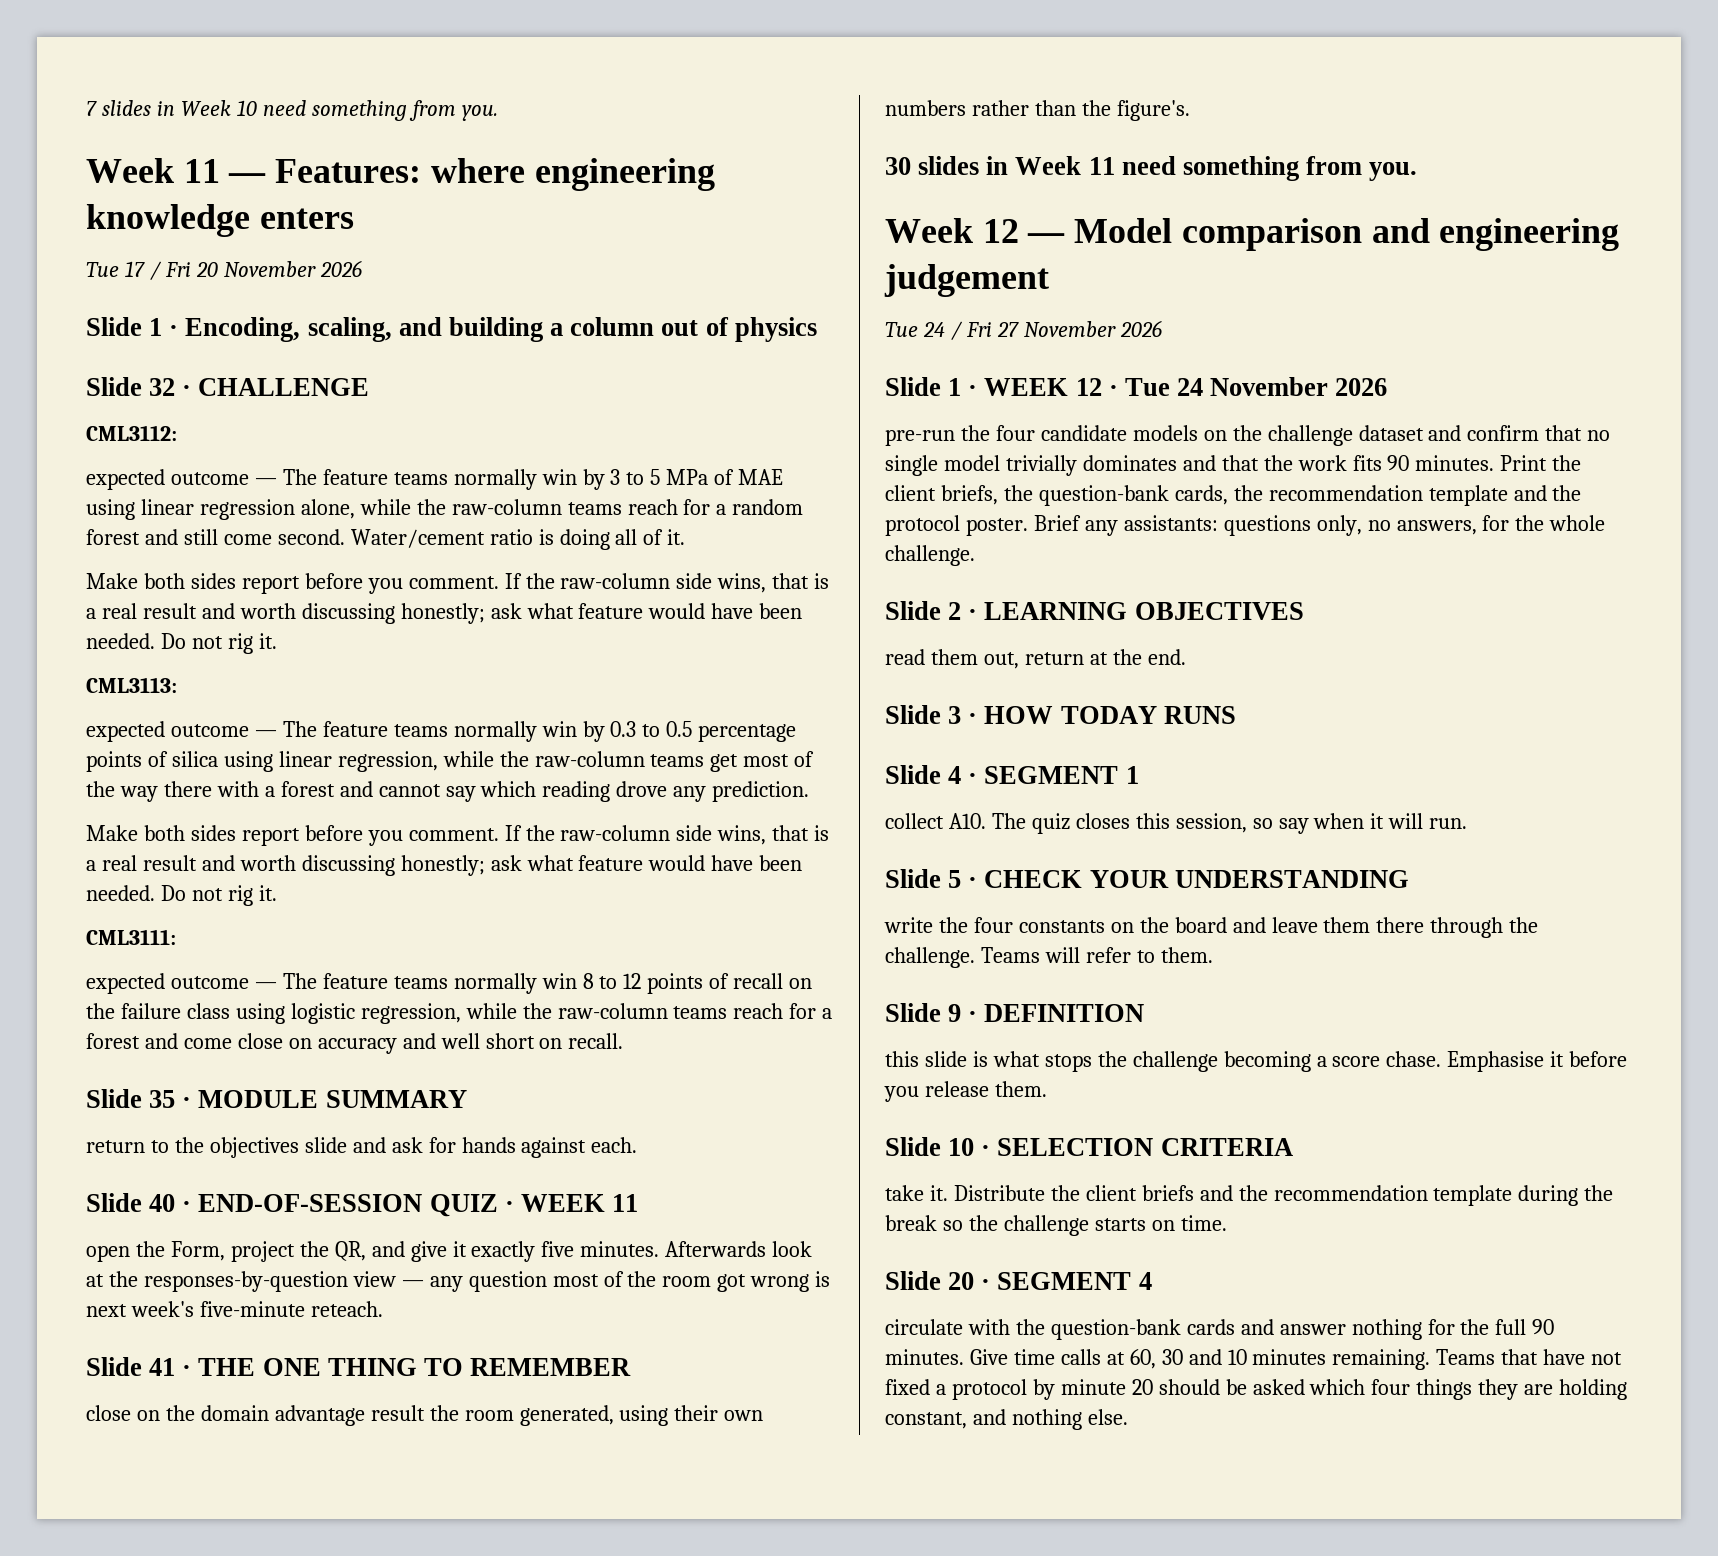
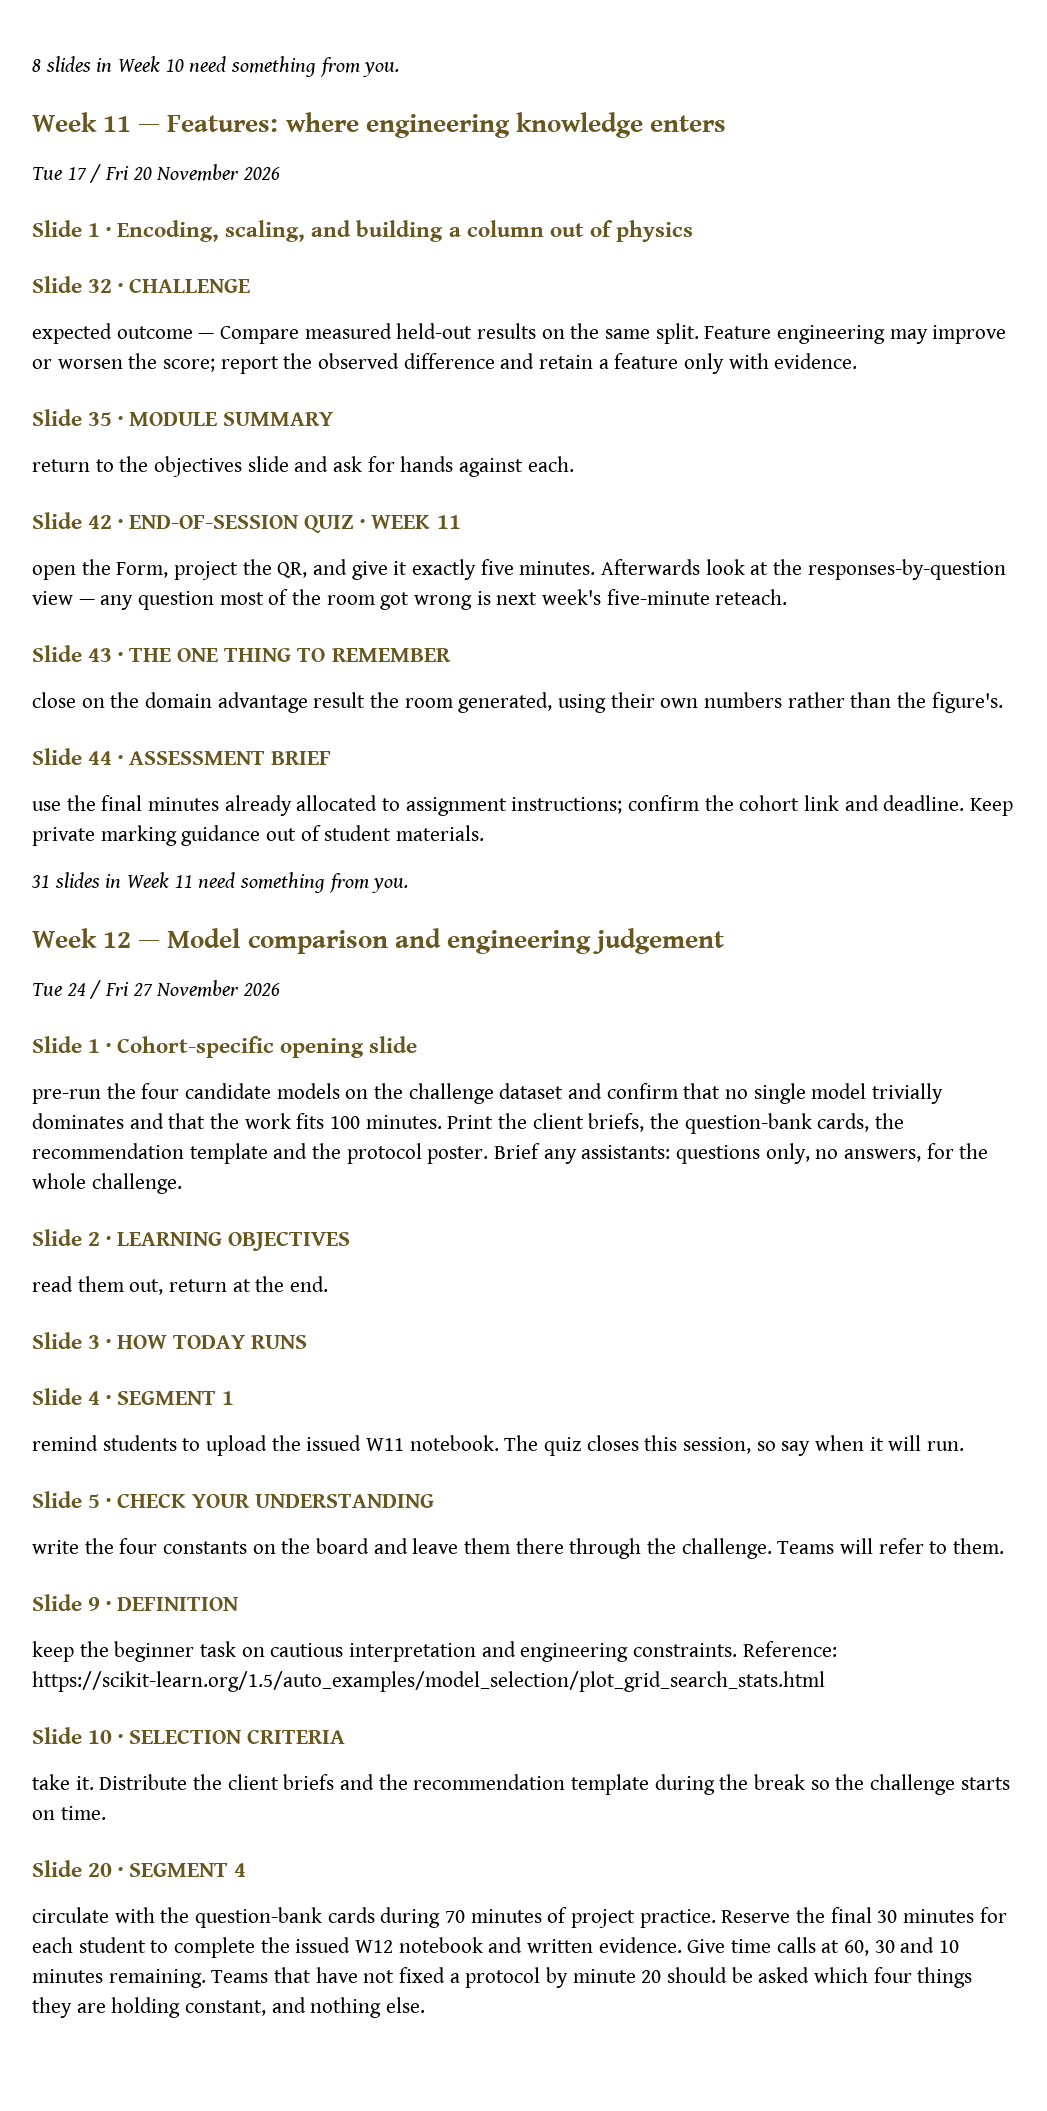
[86,101,97,116] 7 -> [32,59,41,72] 8
[86,425,177,441] [86,469,784,490] [86,499,804,520] [86,529,686,550] [86,573,830,594] [86,603,803,624] [86,633,277,654] [86,677,177,693] [86,721,797,742] [86,751,815,772] [86,781,810,802] [86,825,830,846] [86,855,803,876] [86,885,277,906] [86,929,176,945] [86,973,813,994] [86,1003,833,1024] [86,1033,624,1054] // CML3112: // expected outcome — The feature teams normally win by 3 to 5 MPa of MAE using linear regression alone, while the raw-column teams reach for a random forest and still come second. Water/cement ratio is doing all of it. // Make both sides report before you comment. If the raw-column side wins, that is a real result and worth discussing honestly; ask what feature would have been needed. Do not rig it. // CML3113: // expected outcome — The feature teams normally win by 0.3 to 0.5 percentage points of silica using linear regression, while the raw-column teams get most of the way there with a forest and cannot say which reading drove any prediction. // Make both sides report before you comment. If the raw-column side wins, that is a real result and worth discussing honestly; ask what feature would have been needed. Do not rig it. // CML3111: // expected outcome — The feature teams normally win 8 to 12 points of recall on the failure class using logistic regression, while the raw-column teams reach for a forest and come close on accuracy and well short on recall. -> [32,323,1007,344] [32,353,858,374] // expected outcome — Compare measured held-out results on the same split. Feature engineering may improve or worsen the score; report the observed difference and retain a feature only with evidence.
[149,1194,176,1212] 40 -> [88,515,113,529] 42
[149,1358,176,1376] 41 -> [88,648,113,662] 43
[885,157,911,175] 30 -> [32,748,332,765] [32,795,1014,816] [32,825,485,846] [31,875,50,888] Slide 44 · ASSESSMENT BRIEF // use the final minutes already allocated to assignment instructions; confirm the cohort link and deadline. Keep private marking guidance out of student materials. // 31
[984,377,1388,396] WEEK 12 · Tue 24 November 2026 -> [117,1036,418,1058] Cohort-specific opening slide
[1387,455,1410,471] 90 -> [330,1116,361,1129] 100
[885,813,986,829] collect A10. -> [32,1435,499,1456] remind students to upload the issued W11 notebook.
[885,1051,1628,1072] [884,1081,1047,1102] this slide is what stops the challenge becoming a score chase. Emphasise it before you release them. -> [32,1641,837,1662] [32,1671,825,1692] keep the beginner task on cautious interpretation and engineering constraints. Reference: https://scikit-learn.org/1.5/auto_examples/model_selection/plot_grid_search_stats.html
[1240,1319,1555,1340] [885,1349,964,1365] and answer nothing for the full 90 minutes. -> [380,1907,1007,1928] [32,1937,682,1958] during 70 minutes of project practice. Reserve the final 30 minutes for each student to complete the issued W12 notebook and written evidence.

